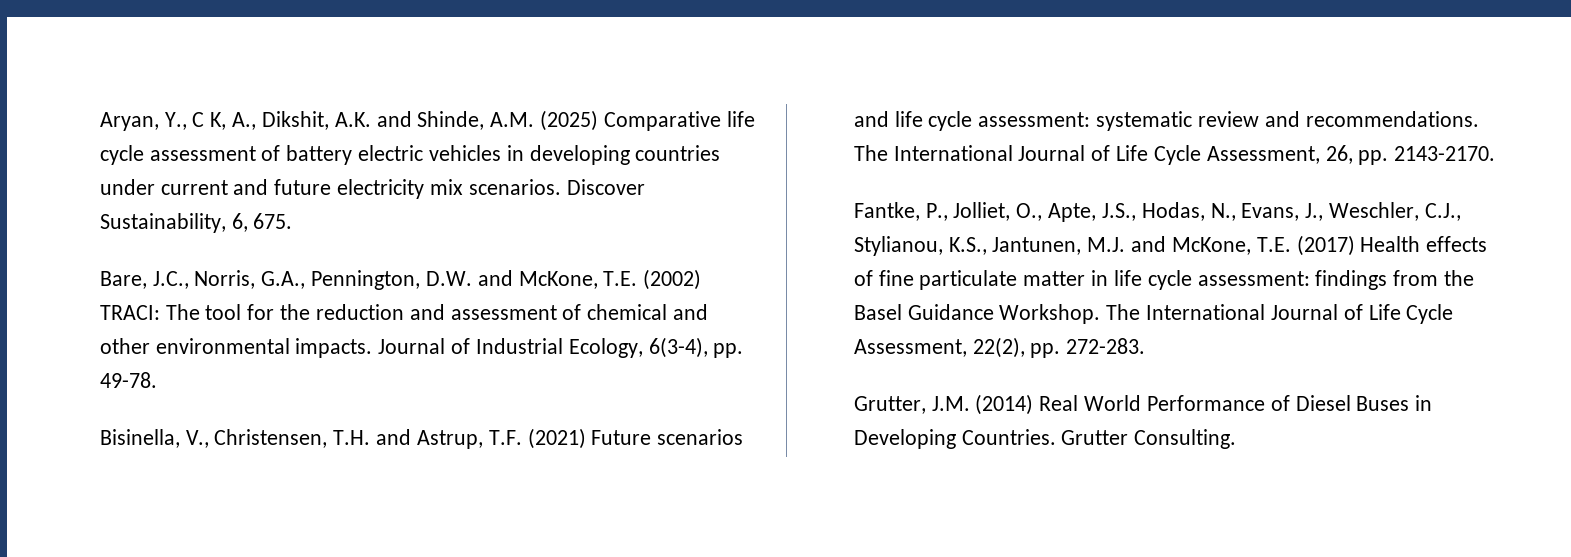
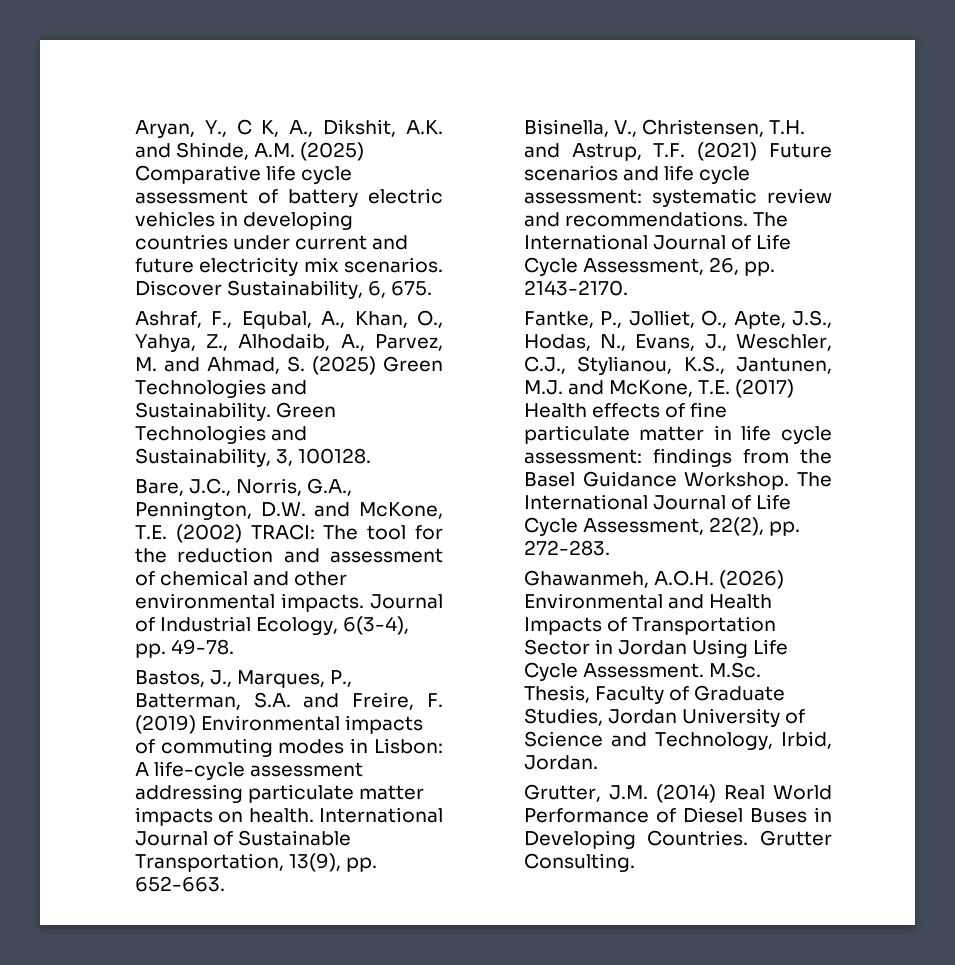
(293, 221) none -> [134,310,443,329] [134,333,444,352] [134,356,444,375] [134,379,307,398] [134,402,336,421] [134,425,307,444] [134,448,372,467] // Ashraf, F., Equbal, A., Khan, O., Yahya, Z., Alhodaib, A., Parvez, M. and Ahmad, S. (2025) Green Technologies and Sustainability. Green Technologies and Sustainability, 3, 100128.
(157, 380) none -> [134,670,353,688] [134,692,444,710] [134,715,424,734] [134,738,444,757] [134,761,364,780] [134,784,425,803] [134,807,443,826] [134,830,352,846] [134,853,378,872] [134,876,225,892] // Bastos, J., Marques, P., Batterman, S.A. and Freire, F. (2019) Environmental impacts of commuting modes in Lisbon: A life-cycle assessment addressing particulate matter impacts on health. International Journal of Sustainable Transportation, 13(9), pp. 652-663.
(1146, 346) none -> [523,570,785,589] [523,593,773,609] [523,616,777,635] [523,639,789,658] [523,662,762,681] [523,685,786,704] [523,708,806,727] [523,731,832,750] [523,755,598,770] // Ghawanmeh, A.O.H. (2026) Environmental and Health Impacts of Transportation Sector in Jordan Using Life Cycle Assessment. M.Sc. Thesis, Faculty of Graduate Studies, Jordan University of Science and Technology, Irbid, Jordan.

